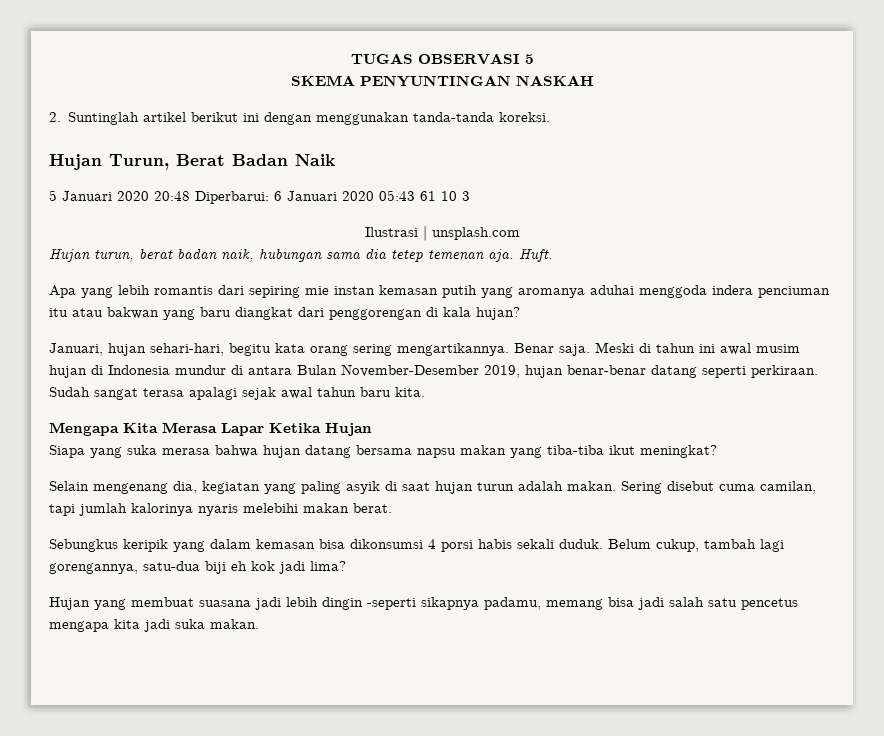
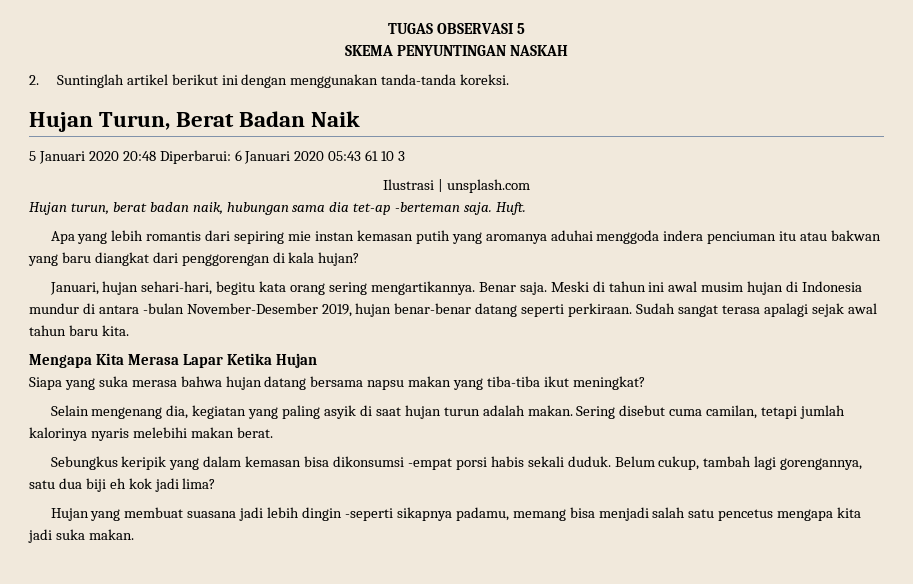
[391,249,514,262] tetep temenan aja. -> [353,202,493,215] tet-ap -berteman saja.
[297,365,337,375] Bulan -> [142,303,184,314] -bulan
[49,504,75,516] tapi -> [761,406,798,419] tetapi
[428,539,436,549] 4 -> [407,458,452,470] -empat
[143,561,200,571] satu-dua -> [29,478,82,489] satu dua
[638,597,664,610] jadi -> [598,507,649,521] menjadi

